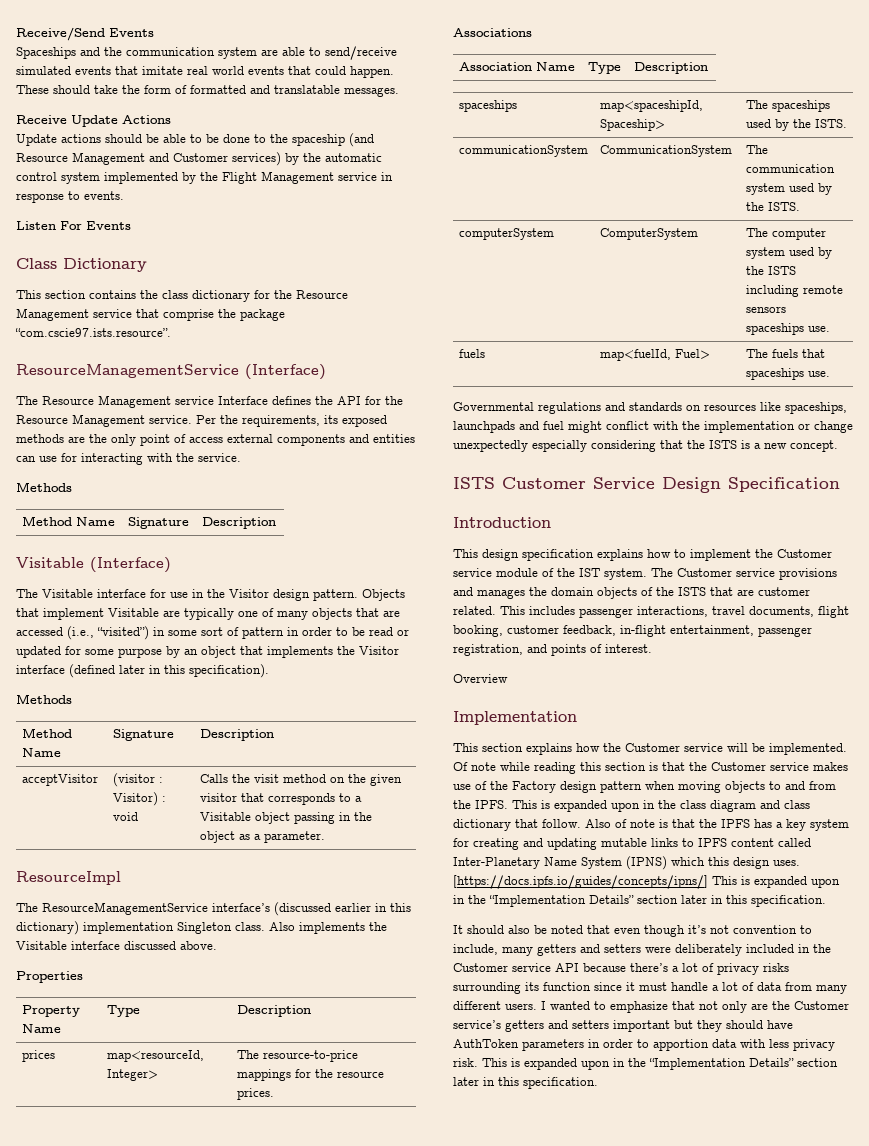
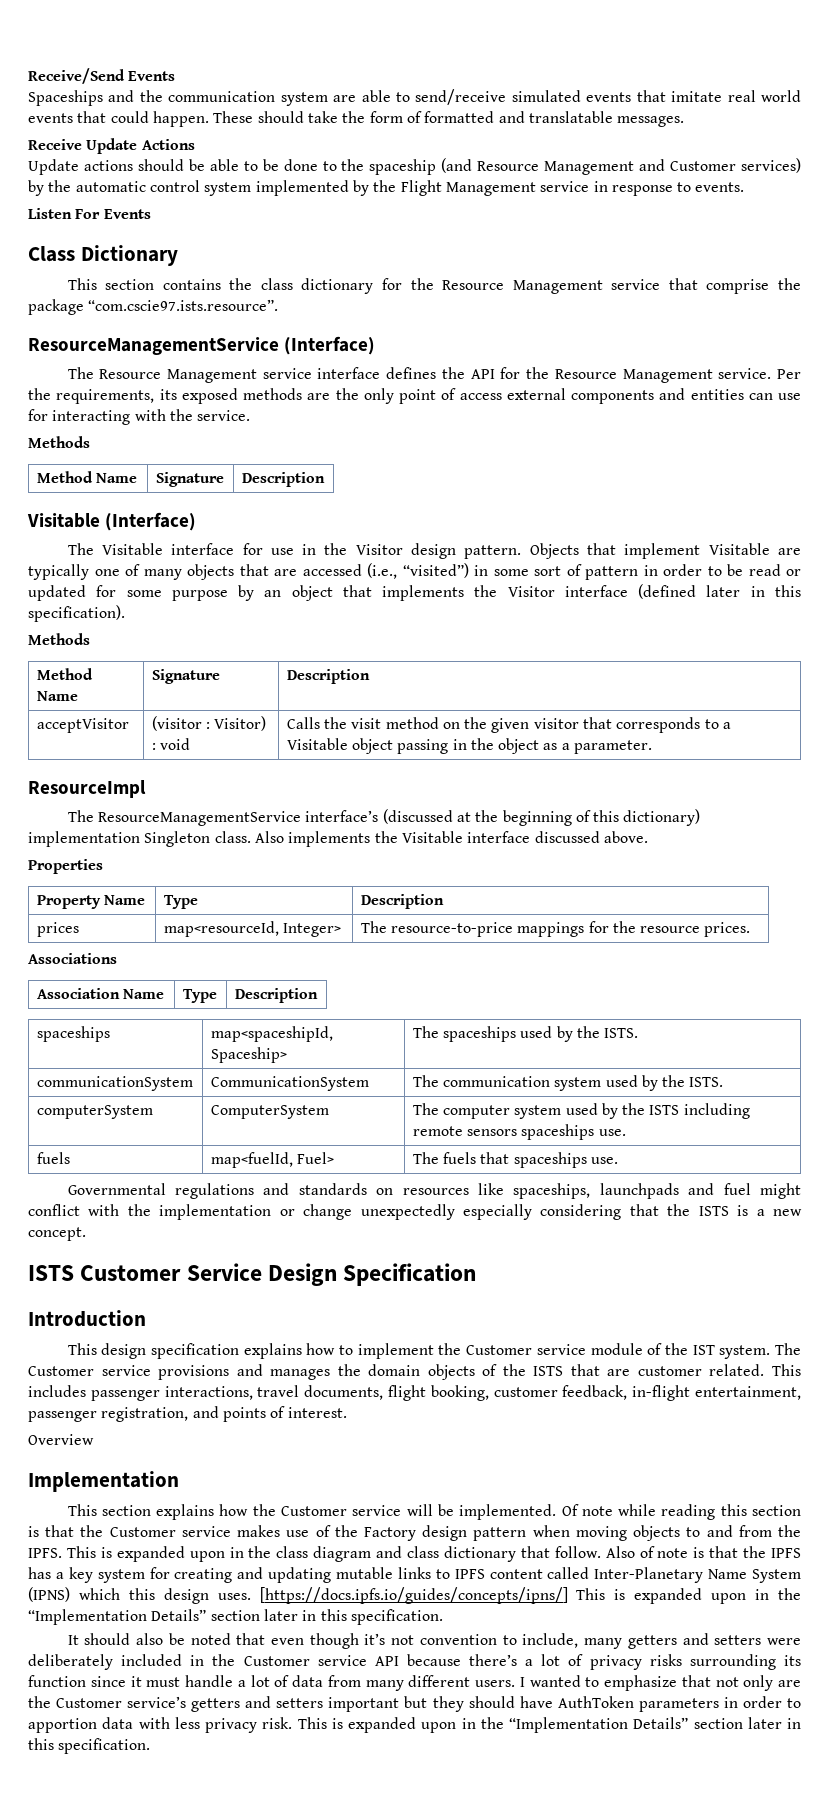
[218,396,268,405] Interface -> [317,367,381,379] interface
[335,903,387,912] earlier in -> [456,810,591,826] at the beginning of

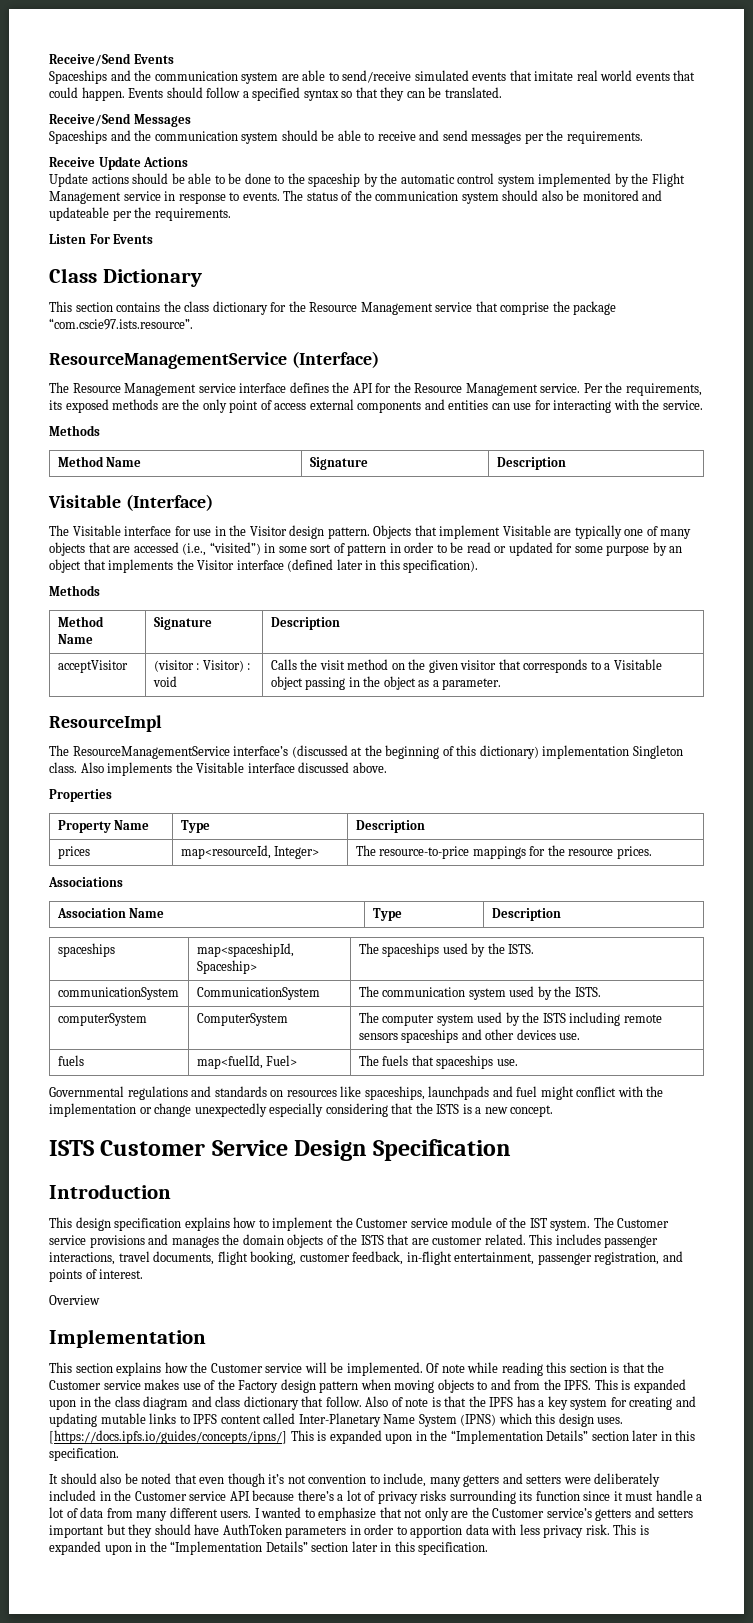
[213,111,685,127] These should take the form of formatted and translatable messages. -> [128,87,502,101] [49,113,191,127] [49,130,643,144] Events should follow a specified syntax so that they can be translated. // Receive/Send Messages // Spaceships and the communication system should be able to receive and send messages per the requirements.
[441,158,801,175] (and Resource Management and Customer services) -> (361, 180) none
(745, 187) none -> [283,190,663,204] [49,207,231,221] The status of the communication system should also be monitored and updateable per the requirements.
(595, 1132) none -> [461,1029,556,1040] and other devices

